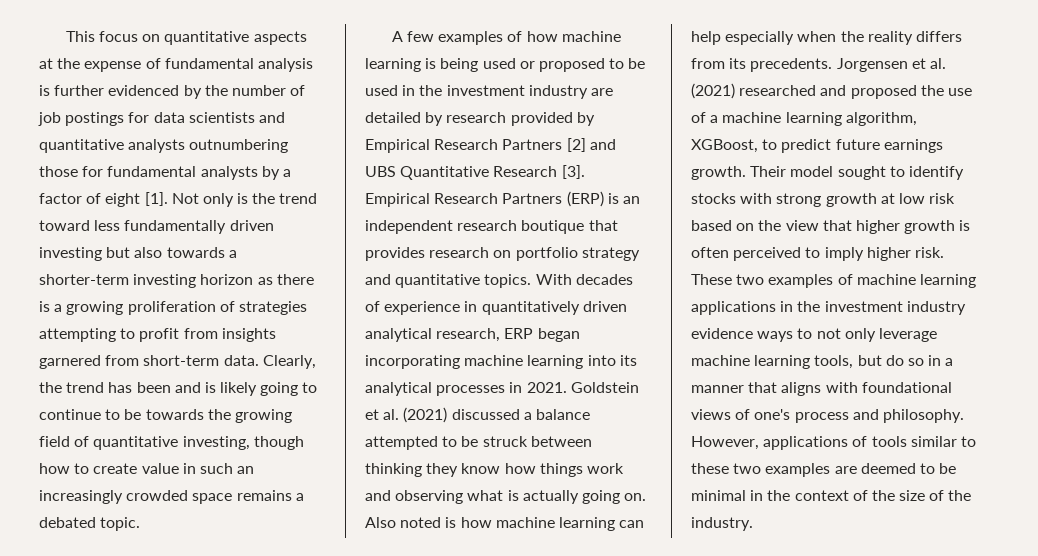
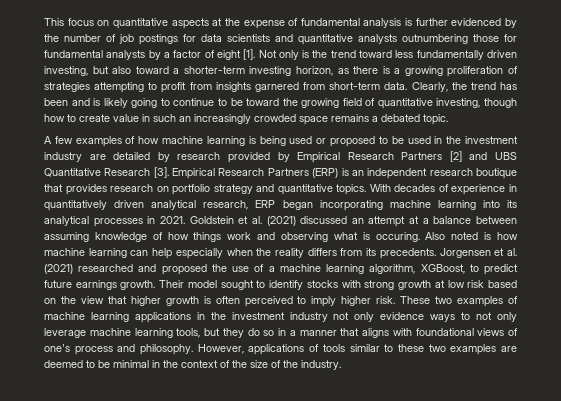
[39,247,102,261] investing -> [44,66,88,76] investing,
[166,247,225,258] towards -> [135,66,169,74] toward
[200,274,254,285] horizon -> [296,66,333,76] horizon,
[145,409,204,420] towards -> [246,98,280,106] toward
[523,409,590,420] [365,436,592,450] [365,463,501,477] a balance attempted to be struck between thinking they know -> [351,216,518,227] [44,232,163,242] an attempt at a balance between assuming knowledge of
[522,490,647,504] actually going on. -> [375,232,420,242] occuring.
(966, 308) none -> [333,312,375,322] not only
(882, 360) none -> [222,328,244,338] they

